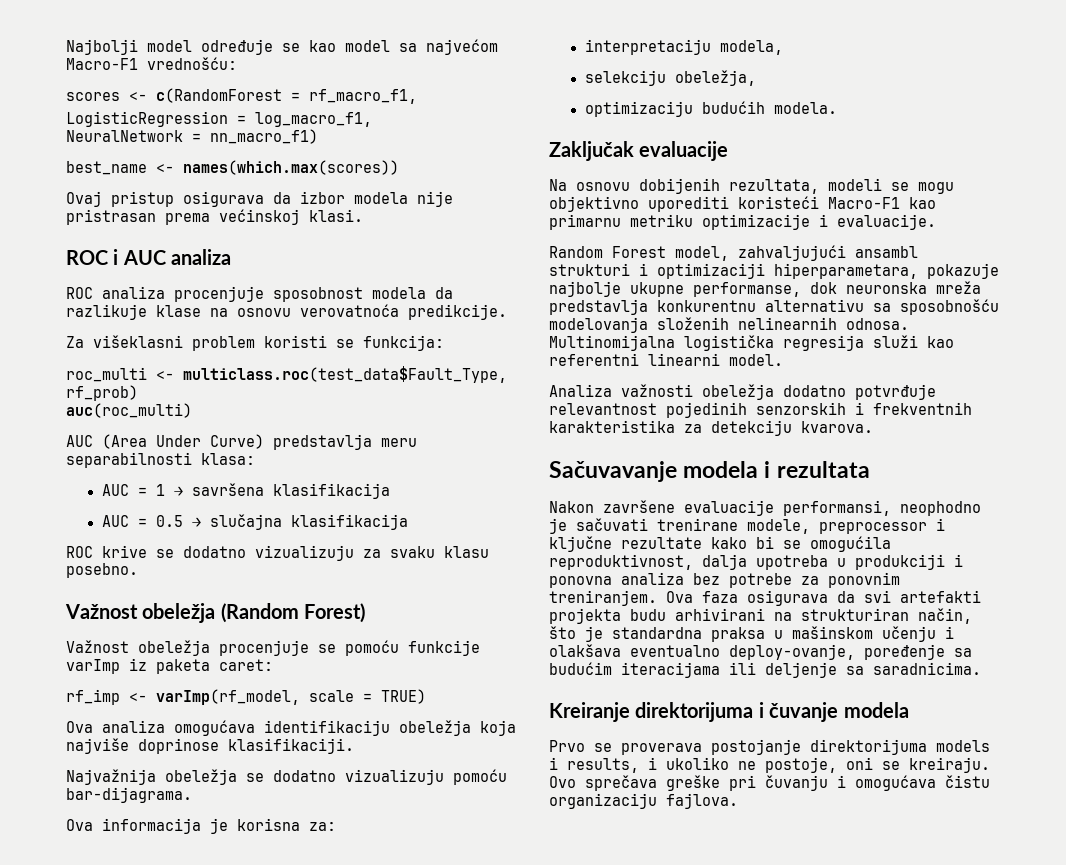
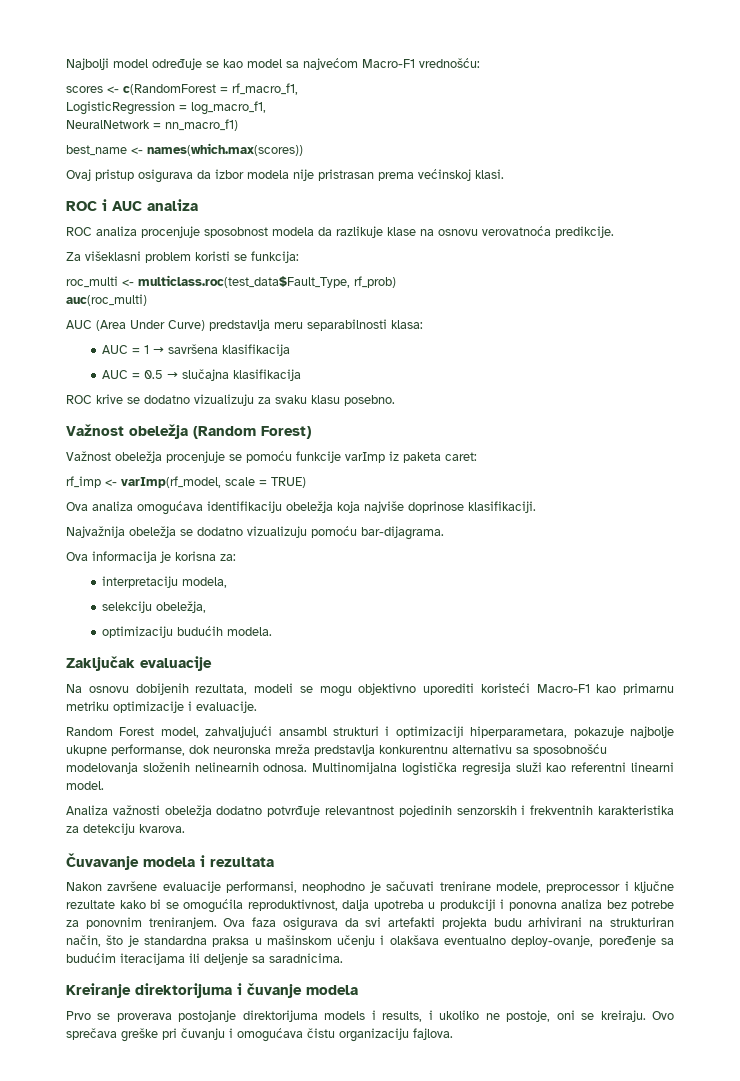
[549,461,677,482] Sačuvavanje -> [66,853,139,870] Čuvavanje

